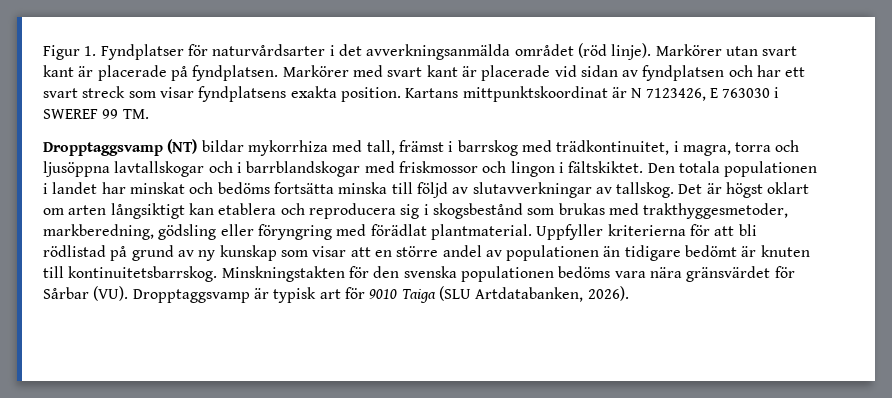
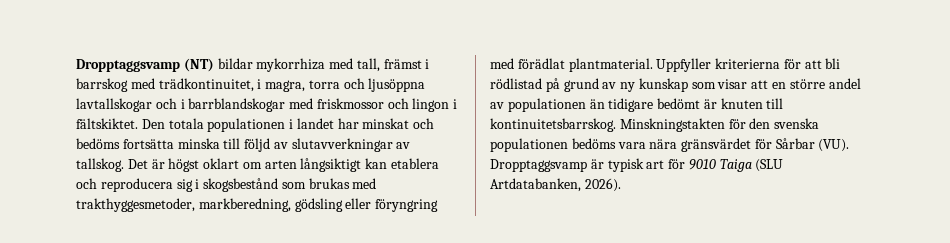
[43,43,798,60] [43,65,806,81] [43,86,780,102] [43,109,149,119] Figur 1. Fyndplatser för naturvårdsarter i det avverkningsanmälda området (röd linje). Markörer utan svart kant är placerade på fyndplatsen. Markörer med svart kant är placerade vid sidan av fyndplatsen och har ett svart streck som visar fyndplatsens exakta position. Kartans mittpunktskoordinat är N 7123426, E 763030 i SWEREF 99 TM. // -> (76, 65) none

